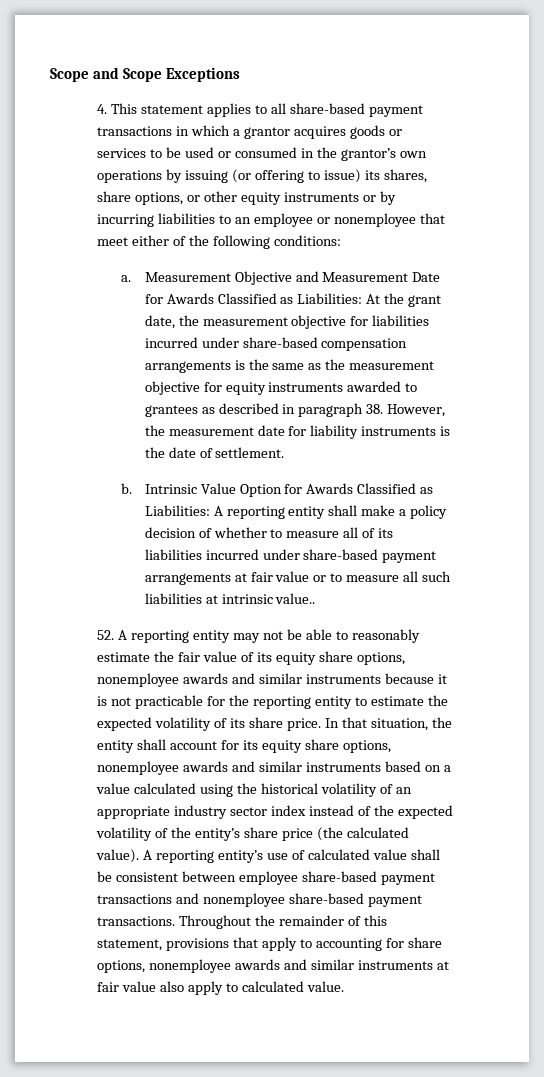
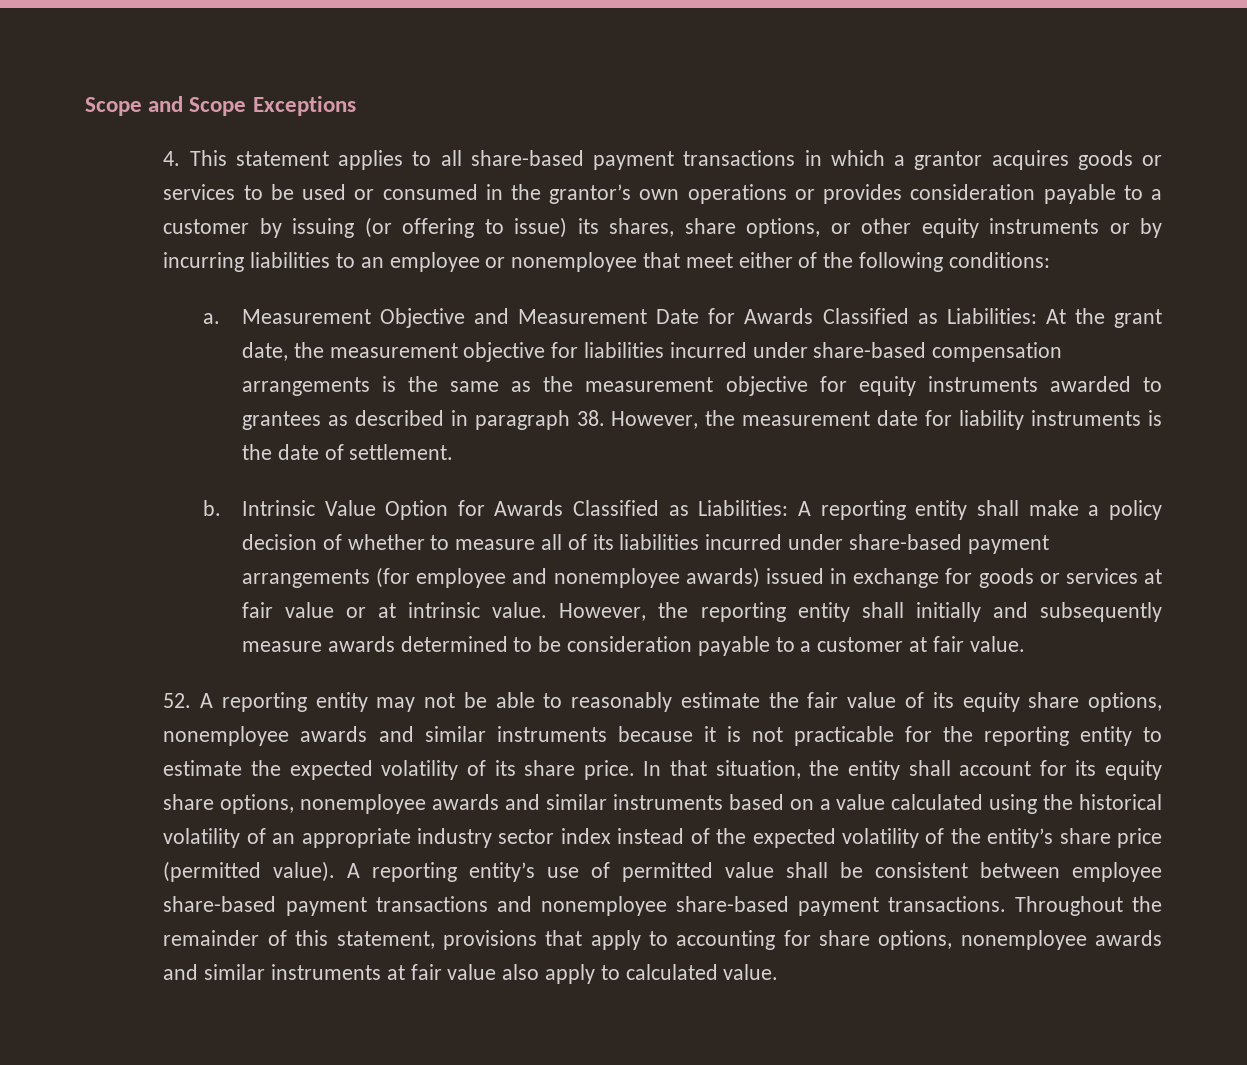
(163, 176) none -> [794,184,1163,204] [163,219,250,234] or provides consideration payable to a customer
[234,571,451,582] [144,593,316,604] at fair value or to measure all such liabilities at intrinsic value.. -> [376,567,1162,588] [241,602,1162,622] [241,636,1025,656] (for employee and nonemployee awards) issued in exchange for goods or services at fair value or at intrinsic value. However, the reporting entity shall initially and subsequently measure awards determined to be consideration payable to a customer at fair value.
[316,827,409,841] (the calculated -> [163,861,262,882] (permitted
[307,849,370,860] calculated -> [622,862,714,882] permitted

